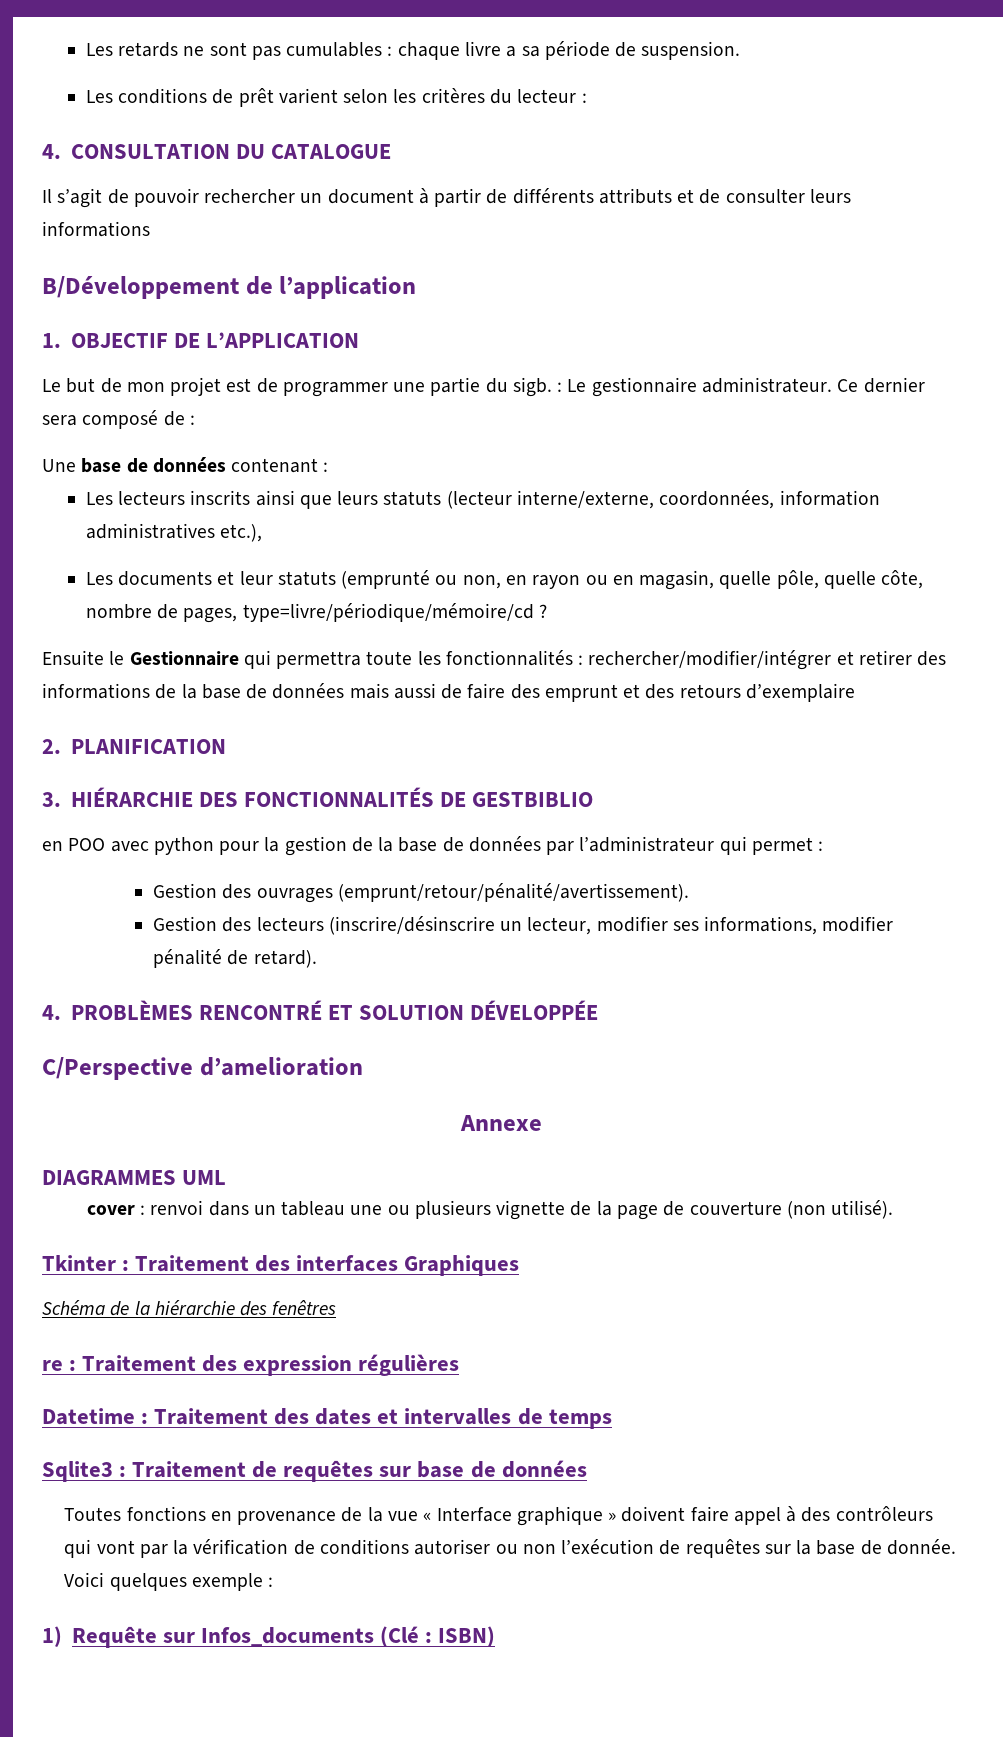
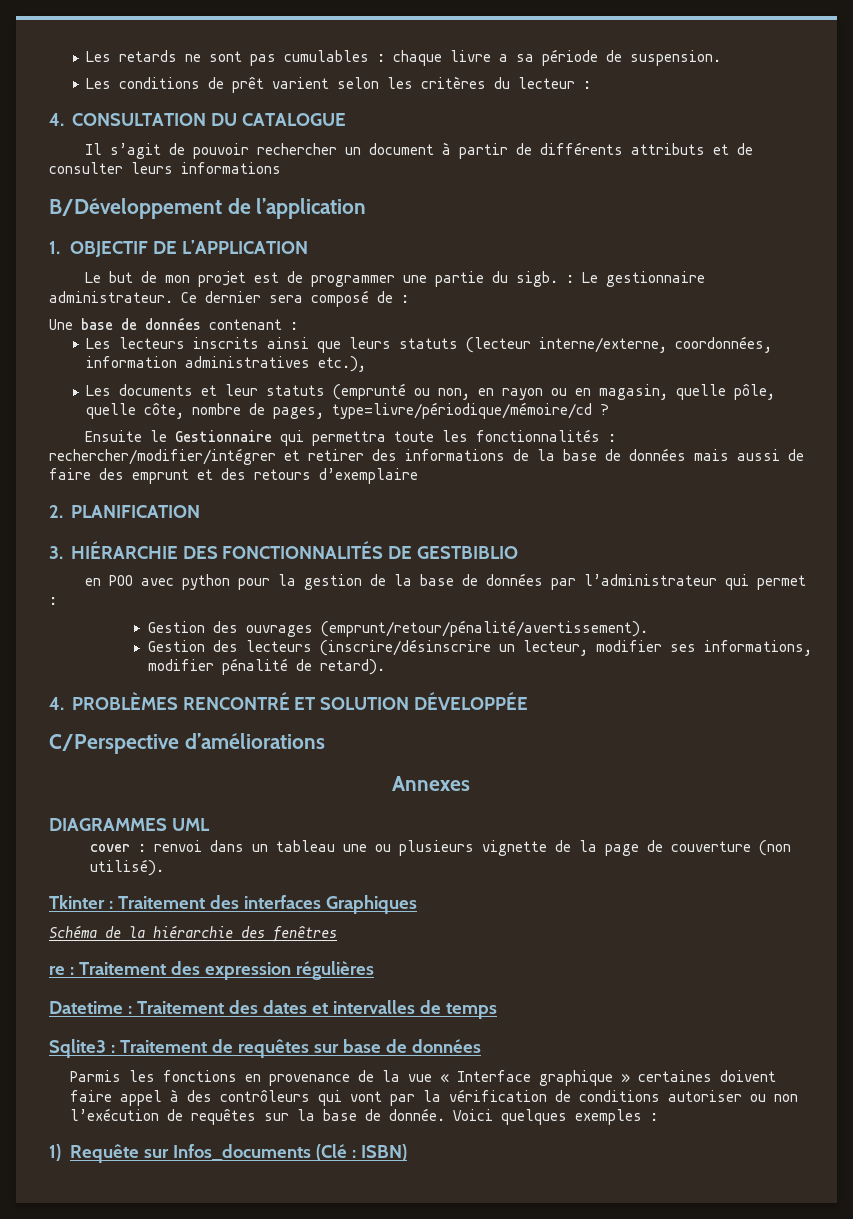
[199,1057,363,1076] [460,1115,542,1131] d’amelioration // Annexe -> [184,733,325,749] [392,776,470,791] d’améliorations // Annexes
[64,1507,122,1521] Toutes -> [69,1070,155,1082] Parmis les
(617, 1516) none -> [637,1070,712,1082] certaines
[191,1573,263,1591] exemple -> [574,1109,642,1125] exemples

